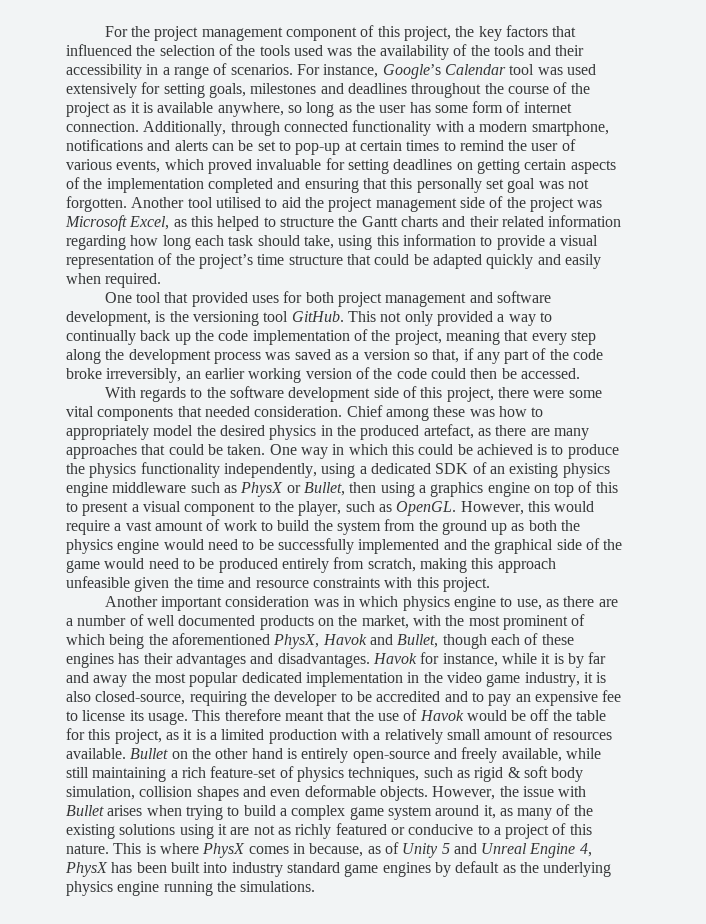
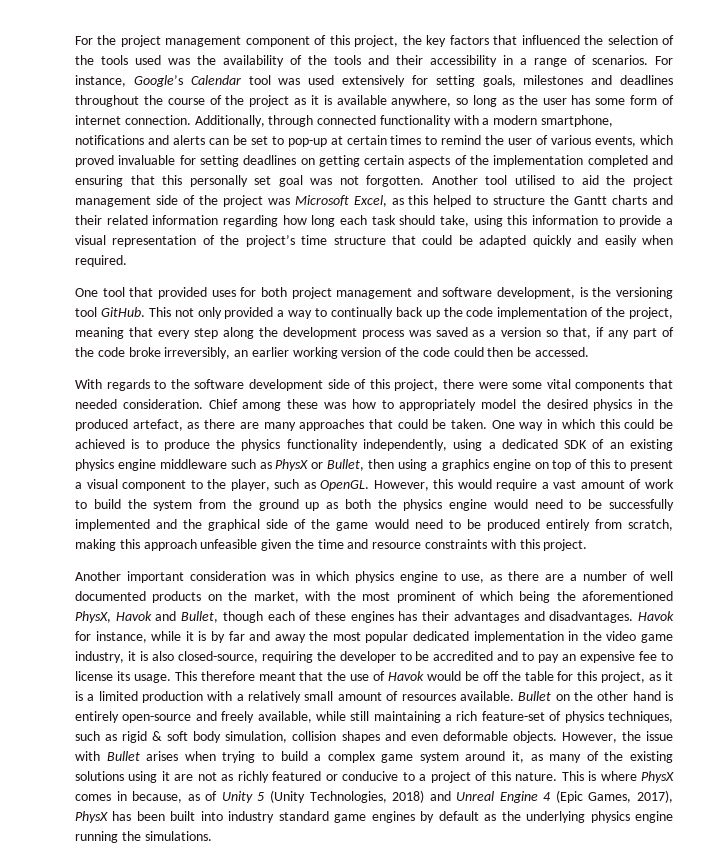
[453,843,592,858] and Unreal Engine 4, -> [269,790,673,803] (Unity Technologies, 2018) and Unreal Engine 4 (Epic Games, 2017),

